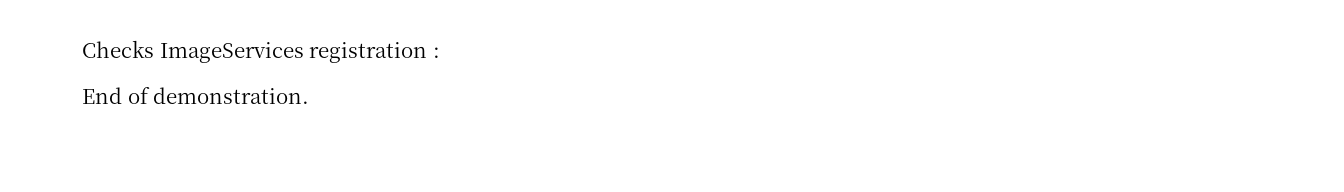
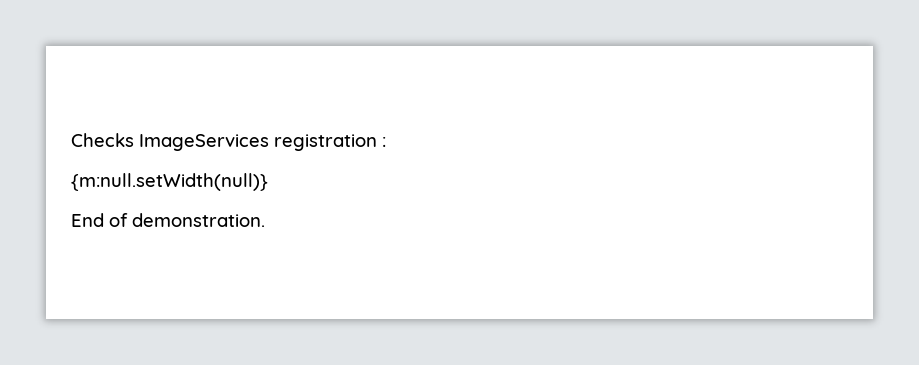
(440, 52) none -> [71,173,268,191] // {m:null.setWidth(null)}

